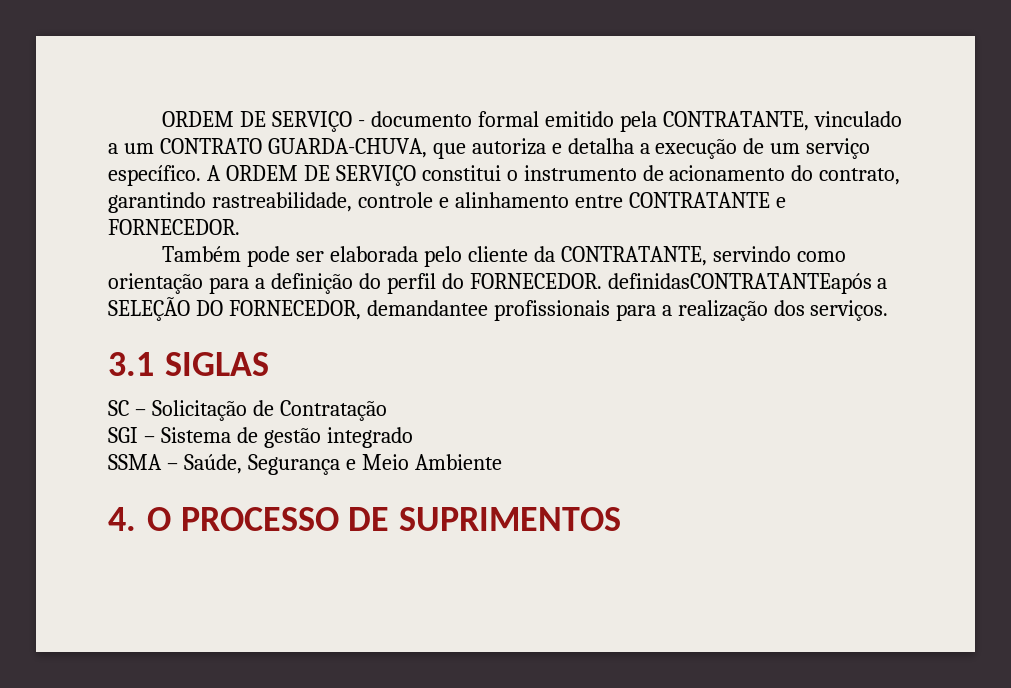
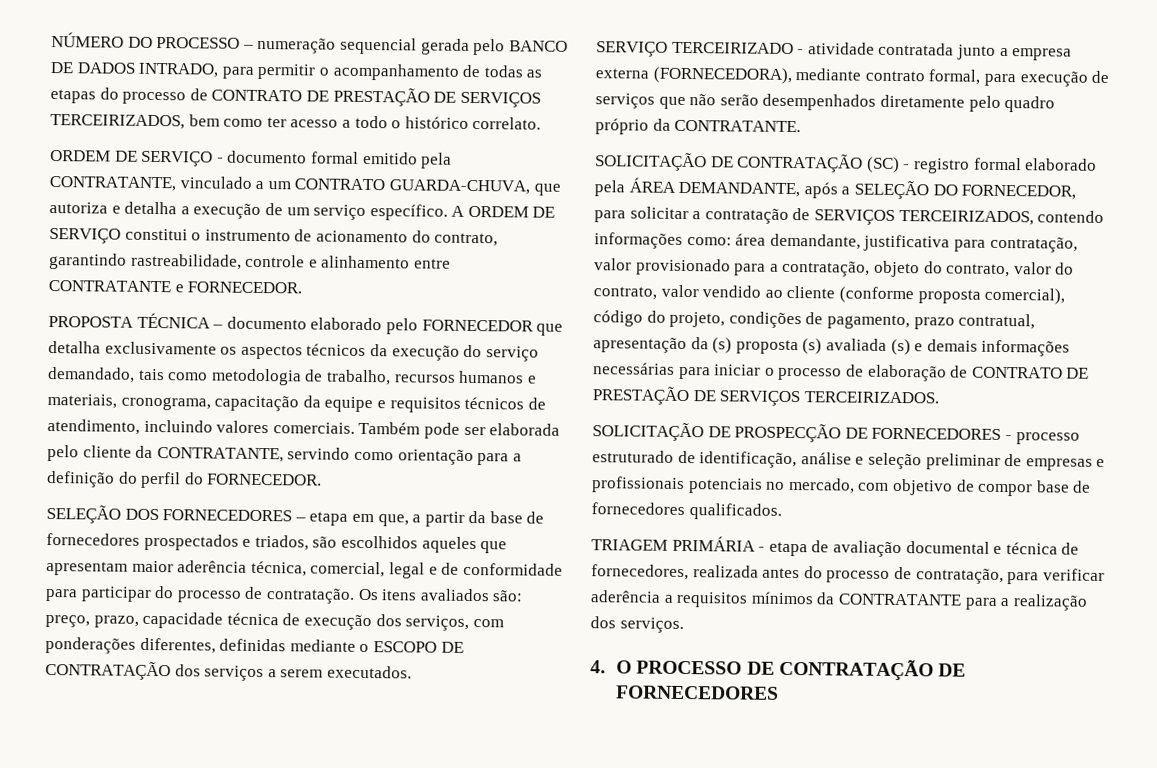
(162, 119) none -> [51,32,568,56] [50,62,543,81] [50,87,541,108] [50,114,542,130] NÚMERO DO PROCESSO – numeração sequencial gerada pelo BANCO DE DADOS INTRADO, para permitir o acompanhamento de todas as etapas do processo de CONTRATO DE PRESTAÇÃO DE SERVIÇOS TERCEIRIZADOS, bem como ter acesso a todo o histórico correlato. //
(240, 227) none -> [48,312,564,336] [48,341,539,362] [47,367,537,386] [47,393,546,413] [47,418,355,435] PROPOSTA TÉCNICA – documento elaborado pelo FORNECEDOR que detalha exclusivamente os aspectos técnicos da execução do serviço demandado, tais como metodologia de trabalho, recursos humanos e materiais, cronograma, capacitação da equipe e requisitos técnicos de atendimento, incluindo valores comerciais.
[607,273,888,294] [108,297,610,321] definidasCONTRATANTEapós a SELEÇÃO DO FORNECEDOR, demandantee profissionais -> [46,504,545,527] [46,532,508,554] [46,560,563,579] [45,586,524,604] [45,611,504,631] [45,636,464,654] [45,660,412,682] [596,41,1073,61] [595,66,1110,87] [595,93,1056,113] [595,118,802,135] [595,152,1098,174] [594,177,1077,200] [594,206,1105,226] [594,232,1078,253] [594,258,1075,278] [593,284,1066,305] [593,310,1036,330] [593,337,1071,357] [593,362,1090,382] [592,386,939,407] [592,422,1080,445] [592,450,1106,471] [591,476,1092,497] [591,502,782,520] [591,535,1080,558] [591,564,1105,585] [590,590,962,608] // SELEÇÃO DOS FORNECEDORES – etapa em que, a partir da base de fornecedores prospectados e triados, são escolhidos aqueles que apresentam maior aderência técnica, comercial, legal e de conformidade para participar do processo de contratação. Os itens avaliados são: preço, prazo, capacidade técnica de execução dos serviços, com ponderações diferentes, definidas mediante o ESCOPO DE CONTRATAÇÃO dos serviços a serem executados. // SERVIÇO TERCEIRIZADO - atividade contratada junto a empresa externa (FORNECEDORA), mediante contrato formal, para execução de serviços que não serão desempenhados diretamente pelo quadro próprio da CONTRATANTE. // SOLICITAÇÃO DE CONTRATAÇÃO (SC) - registro formal elaborado pela ÁREA DEMANDANTE, após a SELEÇÃO DO FORNECEDOR, para solicitar a contratação de SERVIÇOS TERCEIRIZADOS, contendo informações como: área demandante, justificativa para contratação, valor provisionado para a contratação, objeto do contrato, valor do contrato, valor vendido ao cliente (conforme proposta comercial), código do projeto, condições de pagamento, prazo contratual, apresentação da (s) proposta (s) avaliada (s) e demais informações necessárias para iniciar o processo de elaboração de CONTRATO DE PRESTAÇÃO DE SERVIÇOS TERCEIRIZADOS. // SOLICITAÇÃO DE PROSPECÇÃO DE FORNECEDORES - processo estruturado de identificação, análise e seleção preliminar de empresas e profissionais potenciais no mercado, com objetivo de compor base de fornecedores qualificados. // TRIAGEM PRIMÁRIA - etapa de avaliação documental e técnica de fornecedores, realizada antes do processo de contratação, para verificar aderência a requisitos mínimos da CONTRATANTE
[108,352,269,376] [108,400,387,421] [108,427,413,448] [108,454,502,475] [108,507,622,531] 3.1 SIGLAS // SC – Solicitação de Contratação // SGI – Sistema de gestão integrado // SSMA – Saúde, Segurança e Meio Ambiente // 4. O PROCESSO DE SUPRIMENTOS -> [590,658,967,681] [616,685,780,700] 4. O PROCESSO DE CONTRATAÇÃO DE FORNECEDORES

